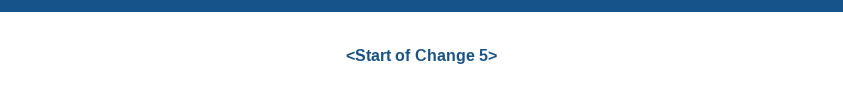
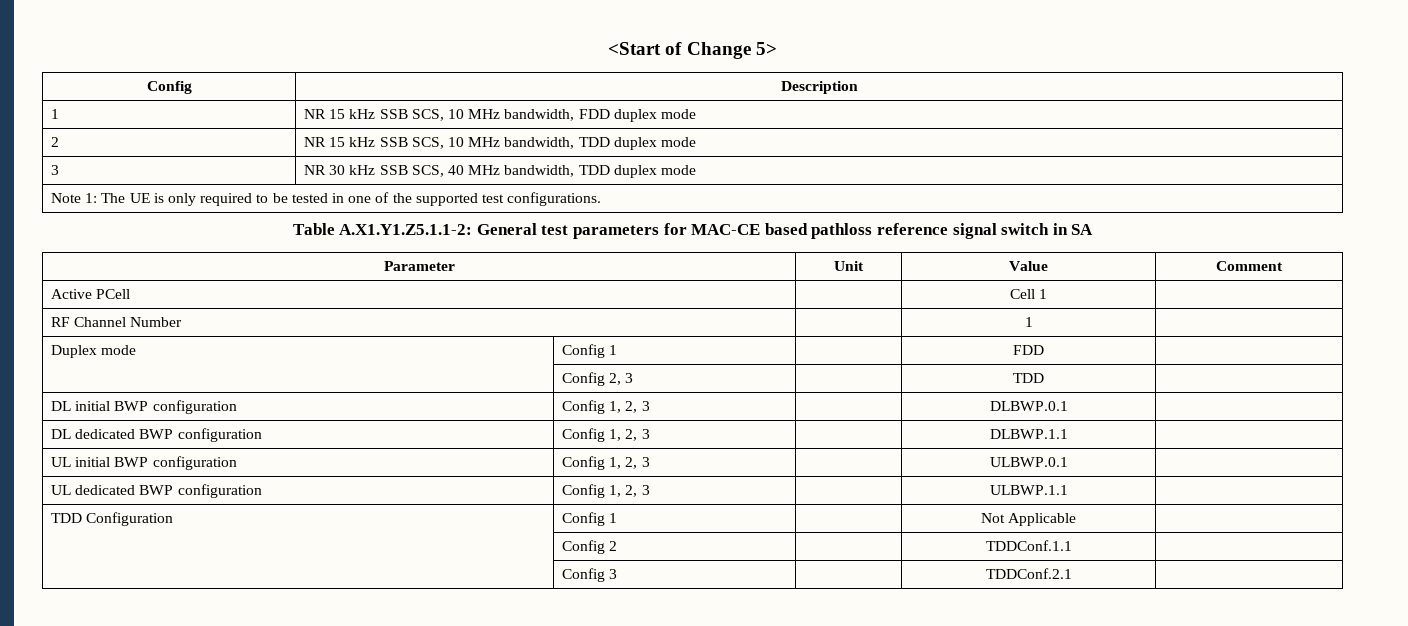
(497, 55) none -> [146,81,192,94] [780,81,858,94] [51,109,60,119] [304,109,696,122] [51,137,60,147] [304,137,696,150] [51,165,60,175] [304,165,696,178] [51,192,602,206] [292,223,1094,239] [383,261,455,271] [834,261,864,271] [1008,261,1048,271] [1216,261,1283,271] [51,289,131,299] [1009,289,1048,299] [51,317,183,327] [1024,317,1033,327] [51,345,137,358] [562,344,618,358] [1012,345,1044,355] [562,372,634,386] [1012,373,1044,383] [51,400,237,414] [562,400,650,414] [989,401,1068,411] [51,428,262,442] [562,428,650,442] [989,429,1068,439] [51,456,237,470] [562,456,650,470] [989,457,1068,467] [51,484,262,498] [562,484,650,498] [989,485,1068,495] [51,512,174,526] [562,512,618,526] [980,513,1077,526] [562,540,618,554] [985,540,1072,551] [562,568,618,582] [985,568,1072,579] // Config | Description // 1 | NR 15 kHz SSB SCS, 10 MHz bandwidth, FDD duplex mode // 2 | NR 15 kHz SSB SCS, 10 MHz bandwidth, TDD duplex mode // 3 | NR 30 kHz SSB SCS, 40 MHz bandwidth, TDD duplex mode // Note 1: The UE is only required to be tested in one of the supported test configurations. // Table A.X1.Y1.Z5.1.1-2: General test parameters for MAC-CE based pathloss reference signal switch in SA // Parameter | Unit | Value | Comment // Active PCell | | Cell 1 | // RF Channel Number | | 1 | // Duplex mode | Config 1 | | FDD | // | Config 2, 3 | | TDD | // DL initial BWP configuration | Config 1, 2, 3 | | DLBWP.0.1 | // DL dedicated BWP configuration | Config 1, 2, 3 | | DLBWP.1.1 | // UL initial BWP configuration | Config 1, 2, 3 | | ULBWP.0.1 | // UL dedicated BWP configuration | Config 1, 2, 3 | | ULBWP.1.1 | // TDD Configuration | Config 1 | | Not Applicable | // | Config 2 | | TDDConf.1.1 | // | Config 3 | | TDDConf.2.1 |

